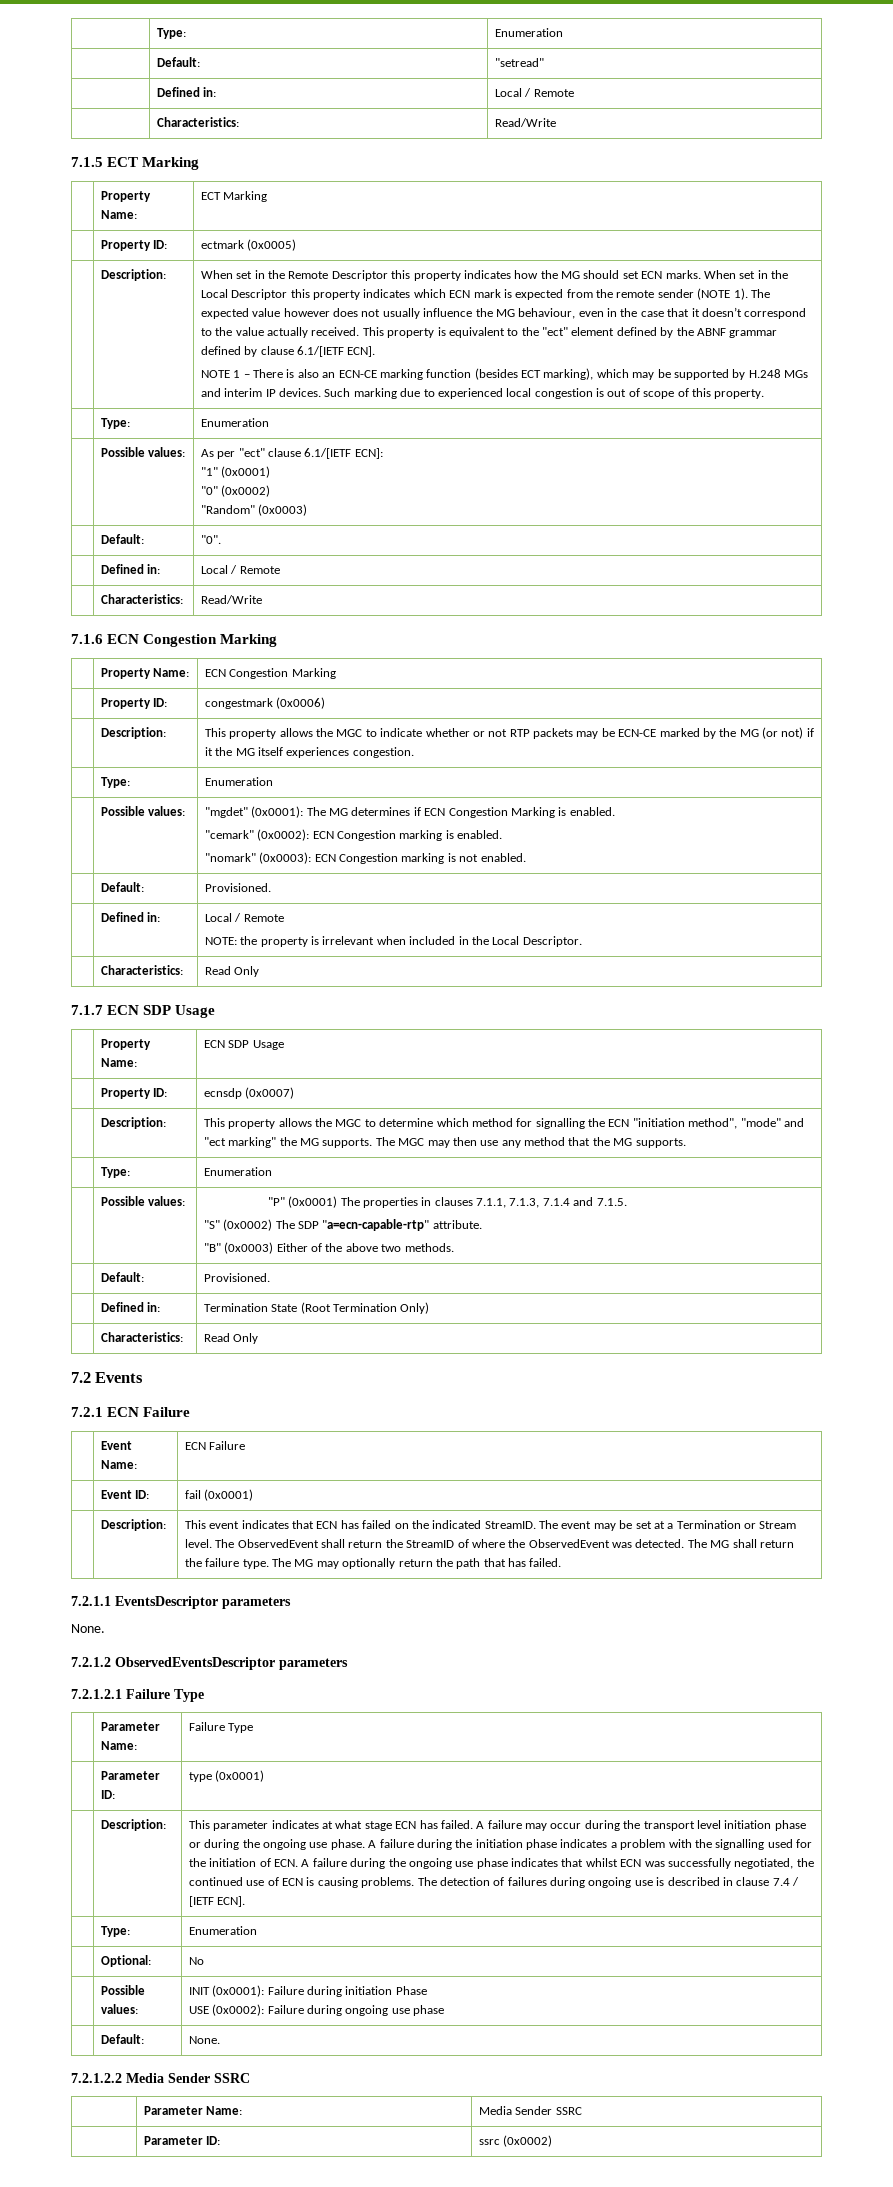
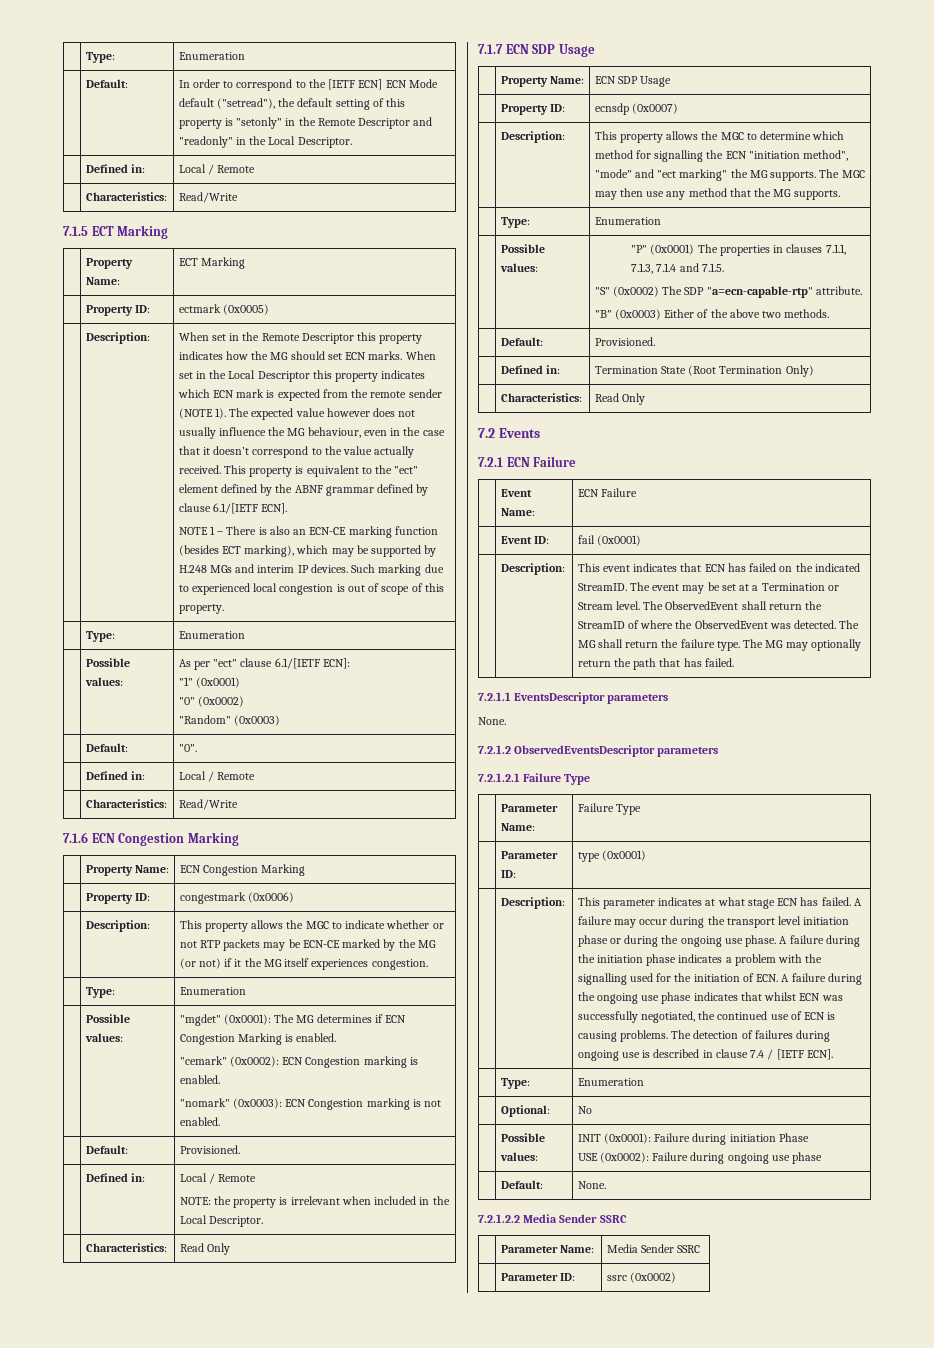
[494,58,544,67] "setread" -> [178,79,438,91] [178,98,406,110] [178,117,433,129] [178,136,352,148] In order to correspond to the [IETF ECN] ECN Mode default ("setread"), the default setting of this property is "setonly" in the Remote Descriptor and "readonly" in the Local Descriptor.

